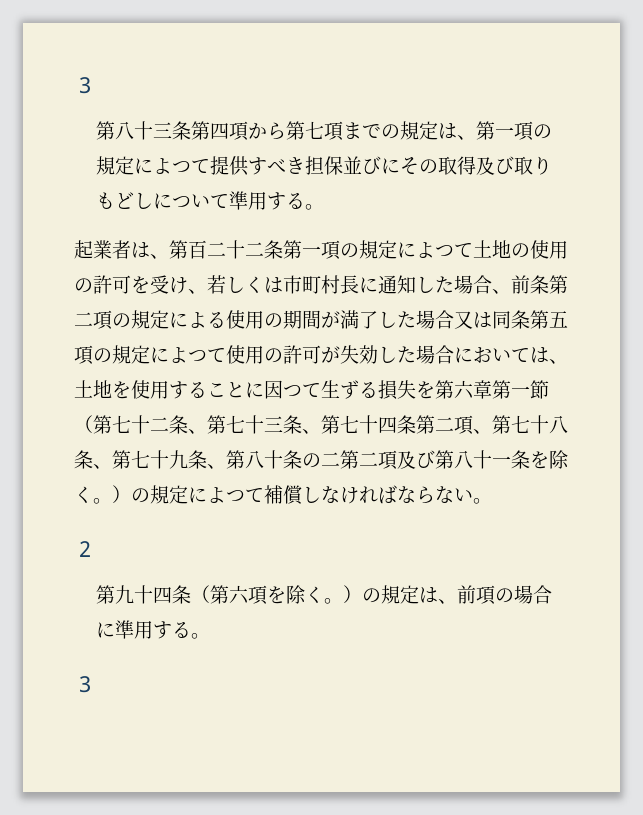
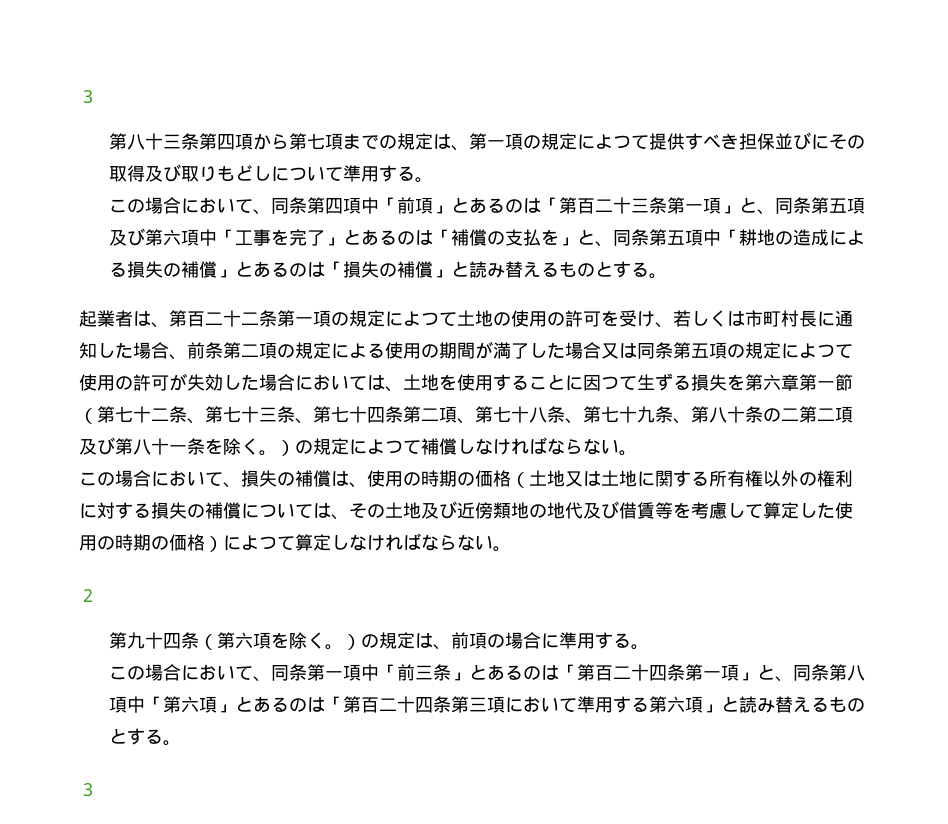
(324, 207) none -> [108,197,865,215] [108,228,865,247] [108,261,667,279] // この場合において、同条第四項中「前項」とあるのは「第百二十三条第一項」と、同条第五項及び第六項中「工事を完了」とあるのは「補償の支払を」と、同条第五項中「耕地の造成による損失の補償」とあるのは「損失の補償」と読み替えるものとする。
(492, 501) none -> [79,470,853,488] [79,501,853,520] [79,533,511,552] // この場合において、損失の補償は、使用の時期の価格（土地又は土地に関する所有権以外の権利に対する損失の補償については、その土地及び近傍類地の地代及び借賃等を考慮して算定した使用の時期の価格）によつて算定しなければならない。
(210, 636) none -> [108,664,865,682] [108,696,865,713] [108,728,181,746] // この場合において、同条第一項中「前三条」とあるのは「第百二十四条第一項」と、同条第八項中「第六項」とあるのは「第百二十四条第三項において準用する第六項」と読み替えるものとする。

